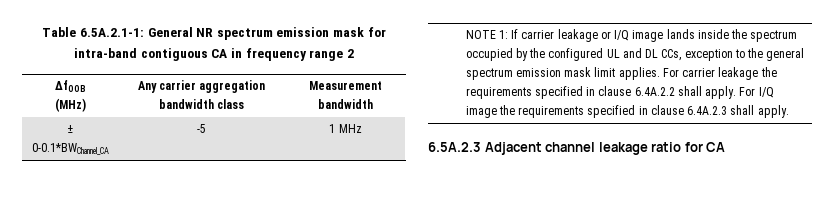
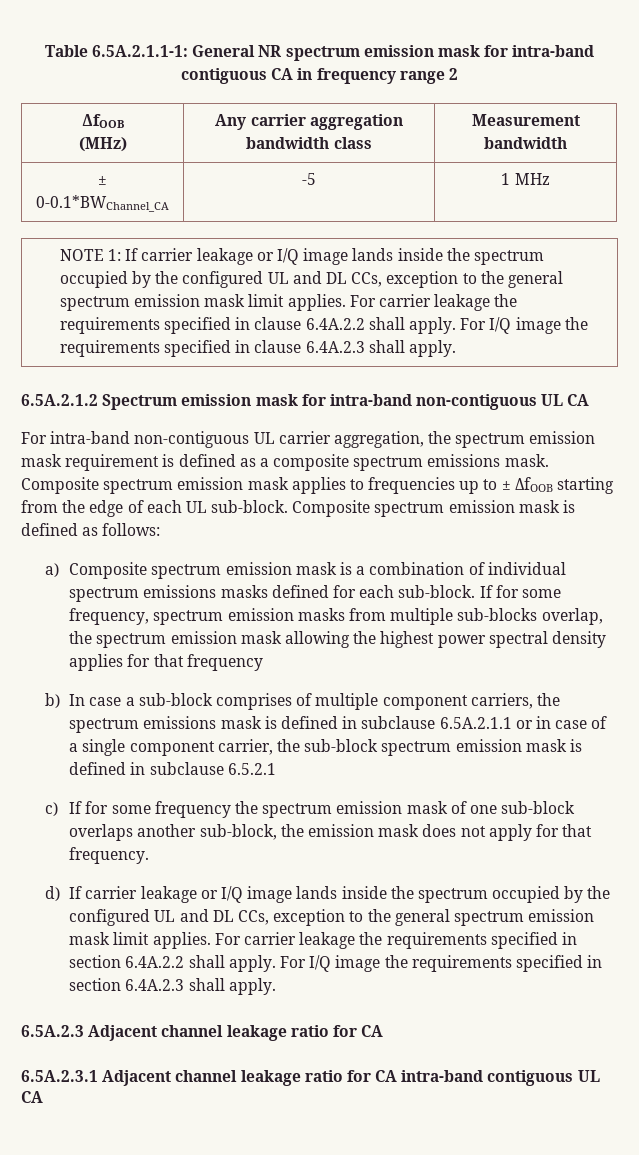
[79,28,144,37] 6.5A.2.1-1: -> [91,45,188,57] 6.5A.2.1.1-1:
(789, 111) none -> [21,394,590,410] [21,431,596,448] [21,454,549,471] [21,477,615,494] [21,500,576,517] [21,523,161,536] [45,562,566,579] [69,585,561,602] [69,608,603,625] [69,631,606,648] [69,654,263,671] [45,693,560,710] [69,716,608,733] [69,739,582,756] [69,762,276,775] [45,801,576,818] [69,824,593,841] [69,847,150,864] [45,886,611,903] [69,909,595,926] [69,932,577,949] [69,955,603,972] [69,978,276,995] // 6.5A.2.1.2 Spectrum emission mask for intra-band non-contiguous UL CA // For intra-band non-contiguous UL carrier aggregation, the spectrum emission mask requirement is defined as a composite spectrum emissions mask. Composite spectrum emission mask applies to frequencies up to ± ΔfOOB starting from the edge of each UL sub-block. Composite spectrum emission mask is defined as follows: // a) Composite spectrum emission mask is a combination of individual spectrum emissions masks defined for each sub-block. If for some frequency, spectrum emission masks from multiple sub-blocks overlap, the spectrum emission mask allowing the highest power spectral density applies for that frequency // b) In case a sub-block comprises of multiple component carriers, the spectrum emissions mask is defined in subclause 6.5A.2.1.1 or in case of a single component carrier, the sub-block spectrum emission mask is defined in subclause 6.5.2.1 // c) If for some frequency the spectrum emission mask of one sub-block overlaps another sub-block, the emission mask does not apply for that frequency. // d) If carrier leakage or I/Q image lands inside the spectrum occupied by the configured UL and DL CCs, exception to the general spectrum emission mask limit applies. For carrier leakage the requirements specified in section 6.4A.2.2 shall apply. For I/Q image the requirements specified in section 6.4A.2.3 shall apply.
(726, 147) none -> [21,1070,600,1086] [21,1091,43,1103] // 6.5A.2.3.1 Adjacent channel leakage ratio for CA intra-band contiguous UL CA

